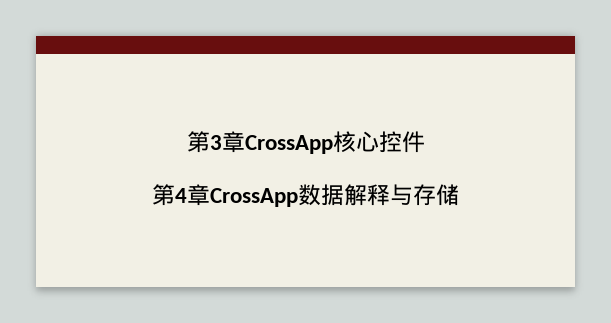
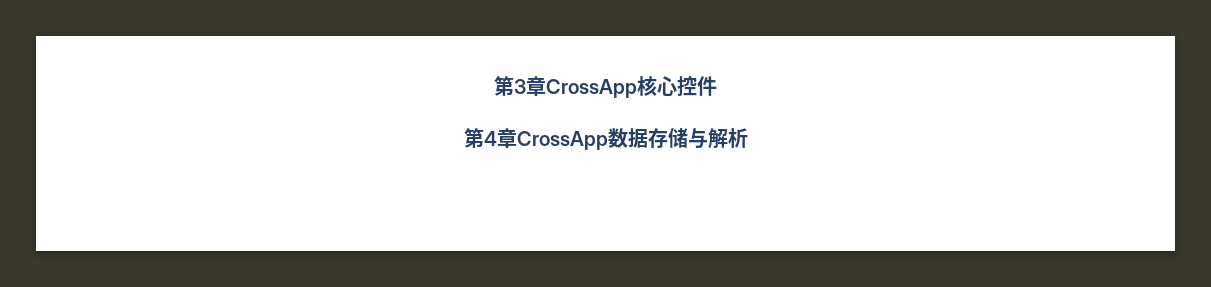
[344,184,459,206] 解释与存储 -> [647,128,748,149] 存储与解析

